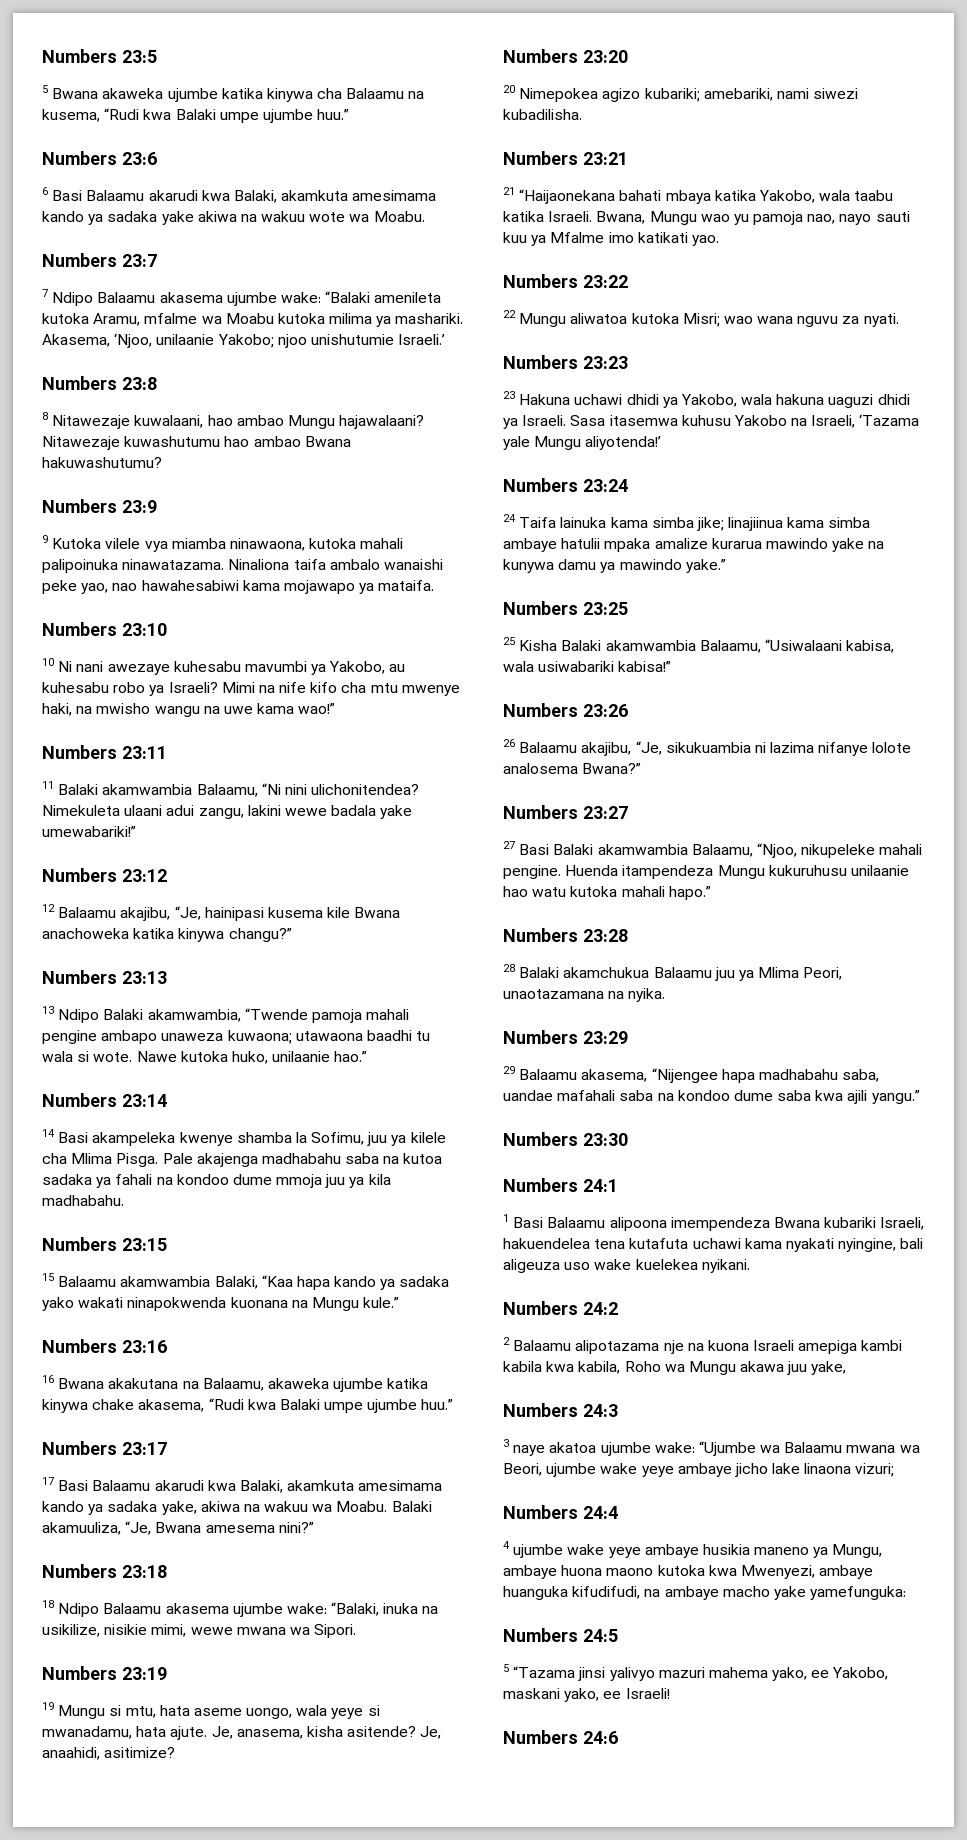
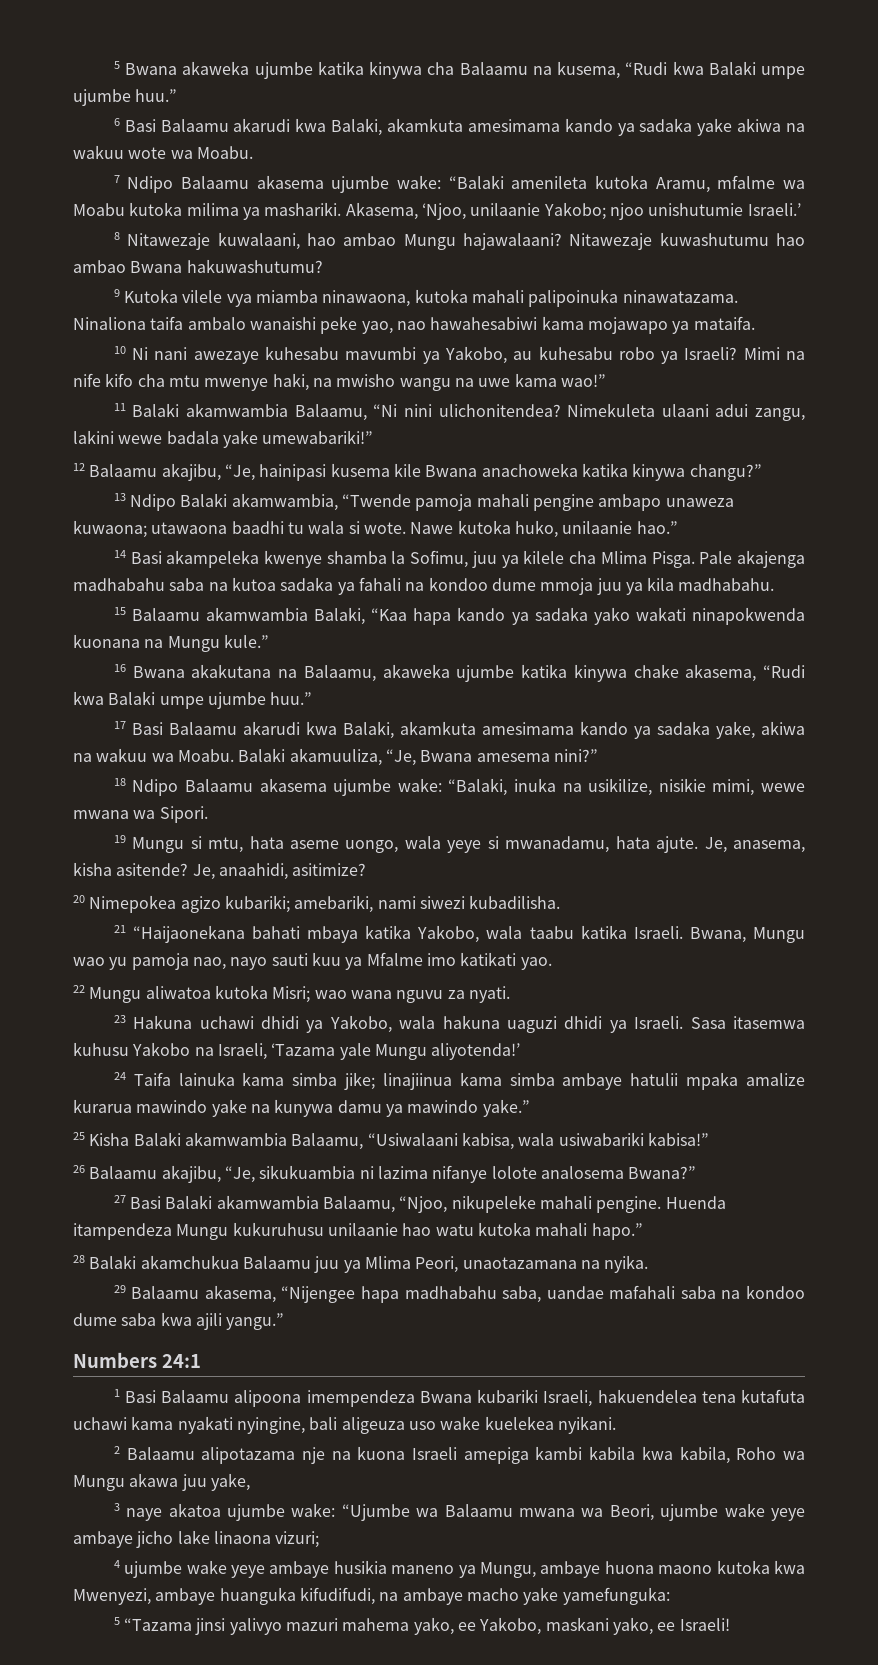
[42,49,157,63] Numbers 23:5 // -> (113, 65) none
[42,151,157,165] // Numbers 23:6 -> (178, 95) none
[42,253,157,267] // Numbers 23:7 -> (253, 152) none
[42,376,157,390] // Numbers 23:8 -> (801, 209) none
[42,499,157,513] // Numbers 23:9 -> (323, 266) none
[42,622,167,636] // Numbers 23:10 -> (755, 323) none
[42,745,167,759] // Numbers 23:11 -> (606, 380) none
[42,868,167,882] // Numbers 23:12 -> (374, 437) none
[42,970,167,984] // Numbers 23:13 -> (762, 472) none
[42,1093,167,1107] // Numbers 23:14 -> (678, 527) none
[42,1237,167,1251] // Numbers 23:15 -> (775, 584) none
[42,1339,167,1353] // Numbers 23:16 -> (269, 641) none
[42,1441,167,1455] // Numbers 23:17 -> (313, 698) none
[42,1564,167,1578] // Numbers 23:18 -> (598, 755) none
[42,1666,167,1680] // Numbers 23:19 -> (208, 814) none
[503,49,628,63] // Numbers 23:20 -> (367, 869) none
[503,151,628,165] // Numbers 23:21 -> (561, 902) none
[503,274,628,288] // Numbers 23:22 -> (552, 963) none
[503,355,628,369] // Numbers 23:23 -> (510, 994) none
[503,478,628,492] // Numbers 23:24 -> (521, 1051) none
[503,601,628,615] // Numbers 23:25 -> (530, 1108) none
[503,703,628,717] // Numbers 23:26 -> (709, 1139) none
[503,805,628,819] // Numbers 23:27 -> (697, 1172) none
[503,928,628,942] // Numbers 23:28 -> (643, 1231) none
[503,1030,628,1044] // Numbers 23:29 -> (649, 1264) none
[503,1132,628,1146] // Numbers 23:30 -> (285, 1321) none
[503,1301,618,1315] // Numbers 24:2 -> (616, 1425) none
[503,1403,618,1417] // Numbers 24:3 -> (250, 1482) none
[503,1505,618,1519] // Numbers 24:4 -> (320, 1539) none
[503,1628,618,1642] // Numbers 24:5 -> (670, 1596) none
[503,1730,618,1744] // Numbers 24:6 -> (730, 1624) none

